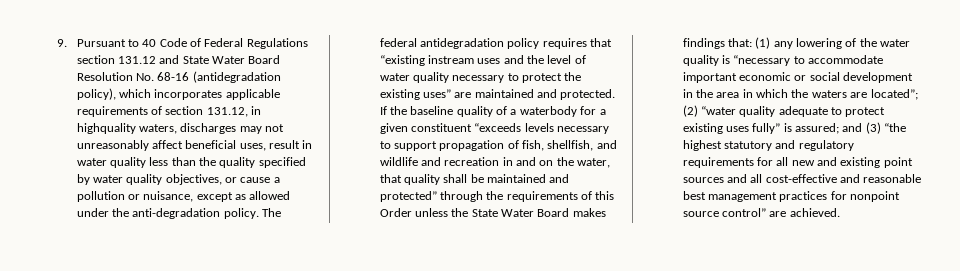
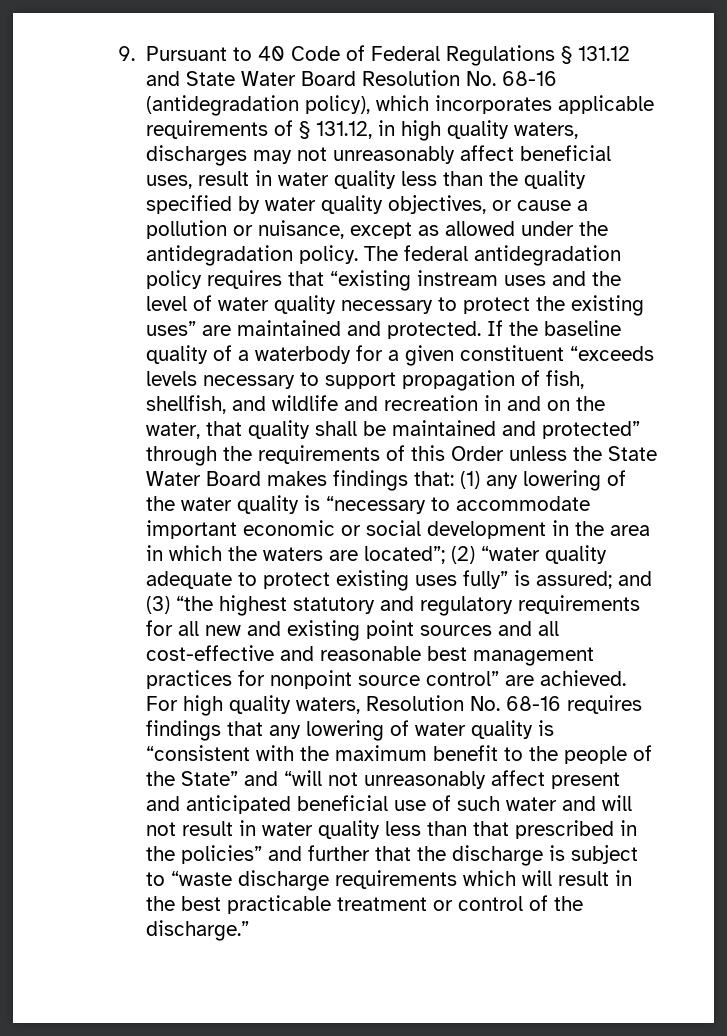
[76,55,115,64] section -> [560,46,572,64] §
[165,106,204,115] section -> [298,121,310,139] §
[76,123,136,134] highquality -> [400,120,509,141] high quality
[132,208,221,219] anti-degradation -> [145,245,293,266] antidegradation
(840, 212) none -> [145,695,642,716] [145,720,554,741] [145,745,652,764] [145,770,620,789] [145,795,632,814] [145,820,637,839] [145,845,638,866] [145,870,632,891] [145,895,583,914] [145,920,249,941] For high quality waters, Resolution No. 68-16 requires findings that any lowering of water quality is “consistent with the maximum benefit to the people of the State” and “will not unreasonably affect present and anticipated beneficial use of such water and will not result in water quality less than that prescribed in the policies” and further that the discharge is subject to “waste discharge requirements which will result in the best practicable treatment or control of the discharge.”

